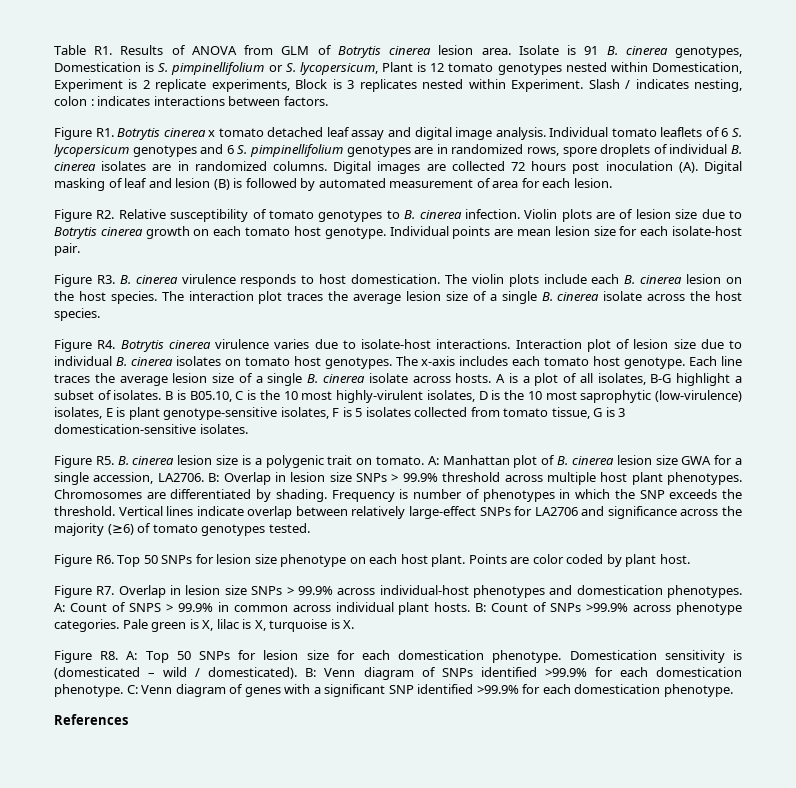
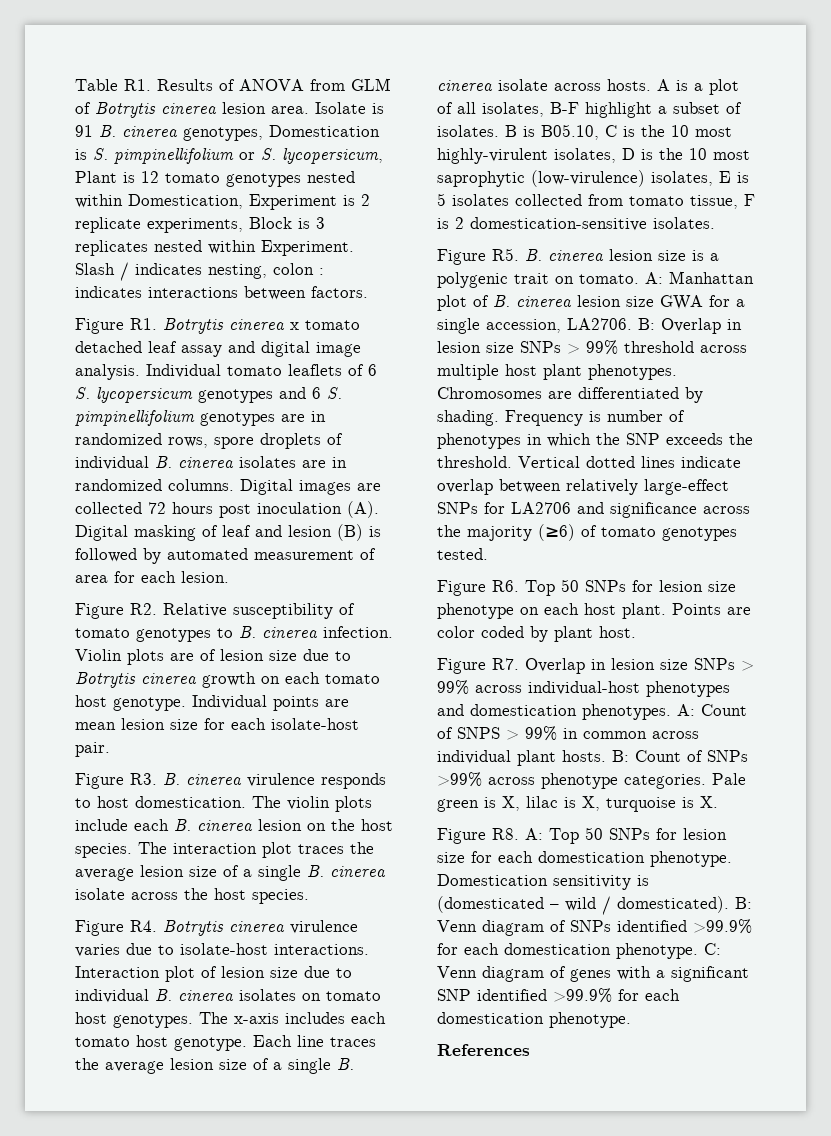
[650,374,672,383] B-G -> [550,102,579,114] B-F
[128,407,352,420] plant genotype-sensitive isolates, F is -> (749, 177) none
[593,407,626,417] G is 3 -> [744,194,755,206] [437,217,464,229] F is 2
[402,473,438,482] 99.9% -> [586,340,618,355] 99%
(163, 511) none -> [586,456,635,468] dotted
[297,586,333,595] 99.9% -> [437,680,469,695] 99%
[177,603,213,612] 99.9% -> [525,726,557,741] 99%
[586,603,629,612] >99.9% -> [437,772,482,787] >99%

